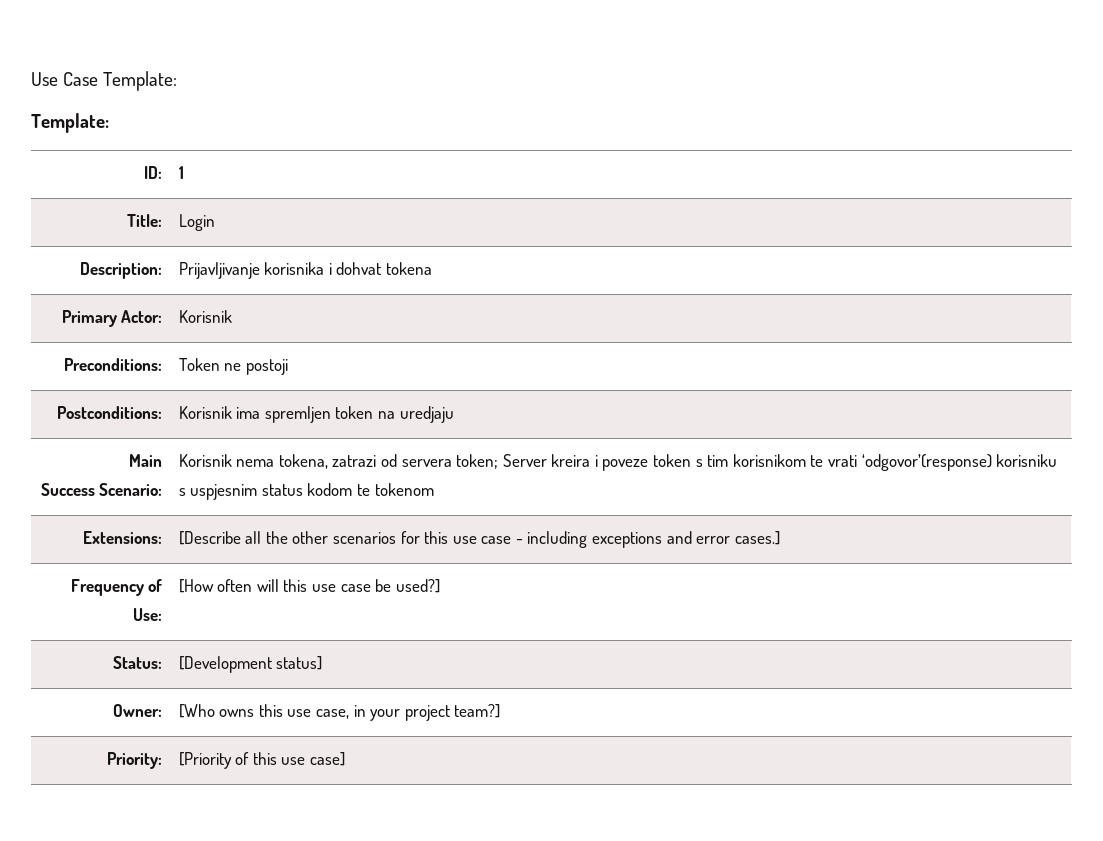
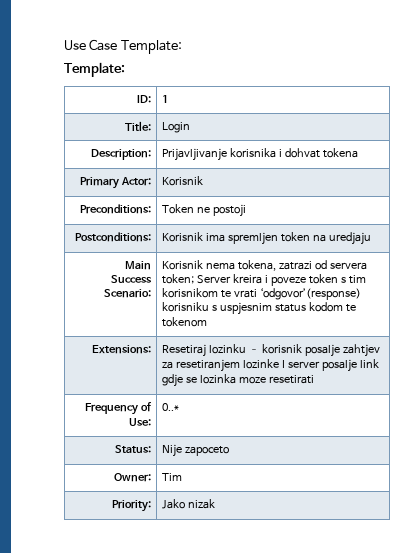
[178,531,780,548] [70,579,163,596] [133,608,163,621] [178,579,440,593] [Describe all the other scenarios for this use case - including exceptions and error cases.] // Frequency of Use: | [How often will this use case be used?] -> [162,344,381,357] [162,359,380,372] [162,374,315,387] [84,402,152,415] [128,418,151,426] [162,403,180,411] Resetiraj lozinku – korisnik posalje zahtjev za resetiranjem lozinke I server posalje link gdje se lozinka moze resetirati // Frequency of Use: | 0..*
[178,656,323,673] [Development status] -> [162,444,230,457] Nije zapoceto
[178,704,501,721] [107,752,163,769] [178,752,345,769] [Who owns this use case, in your project team?] // Priority: | [Priority of this use case] -> [162,473,183,481] [111,500,151,512] [162,499,216,509] Tim // Priority: | Jako nizak

